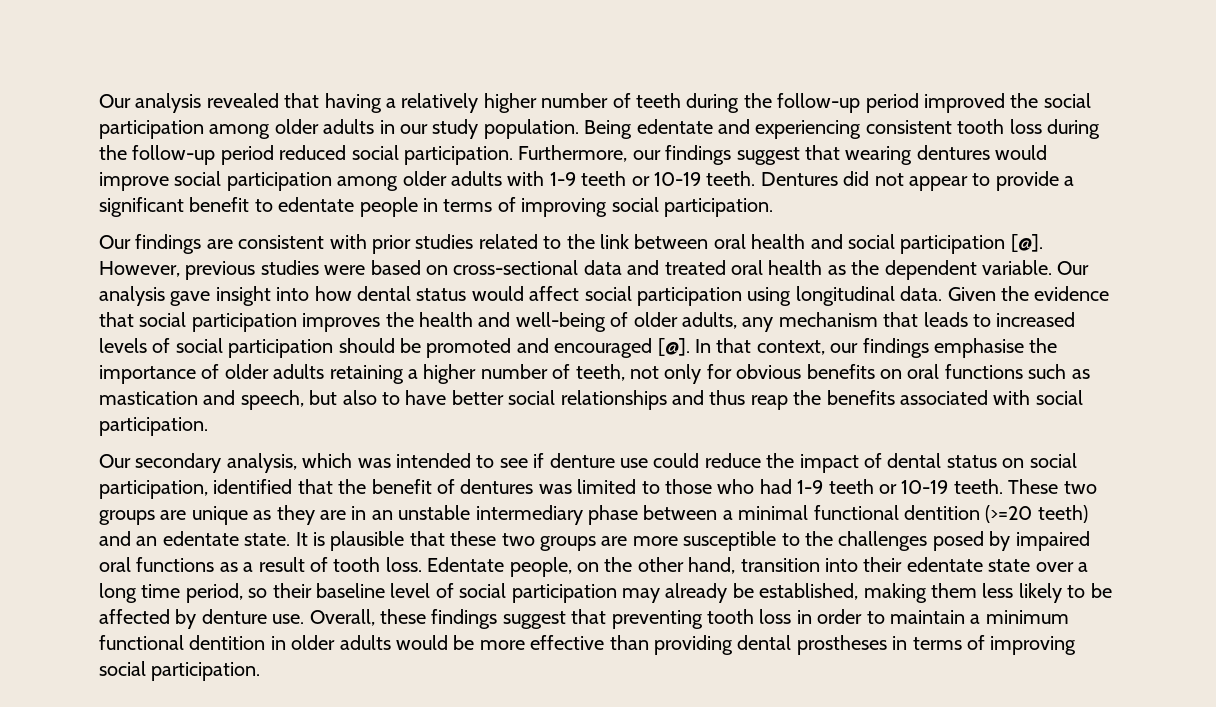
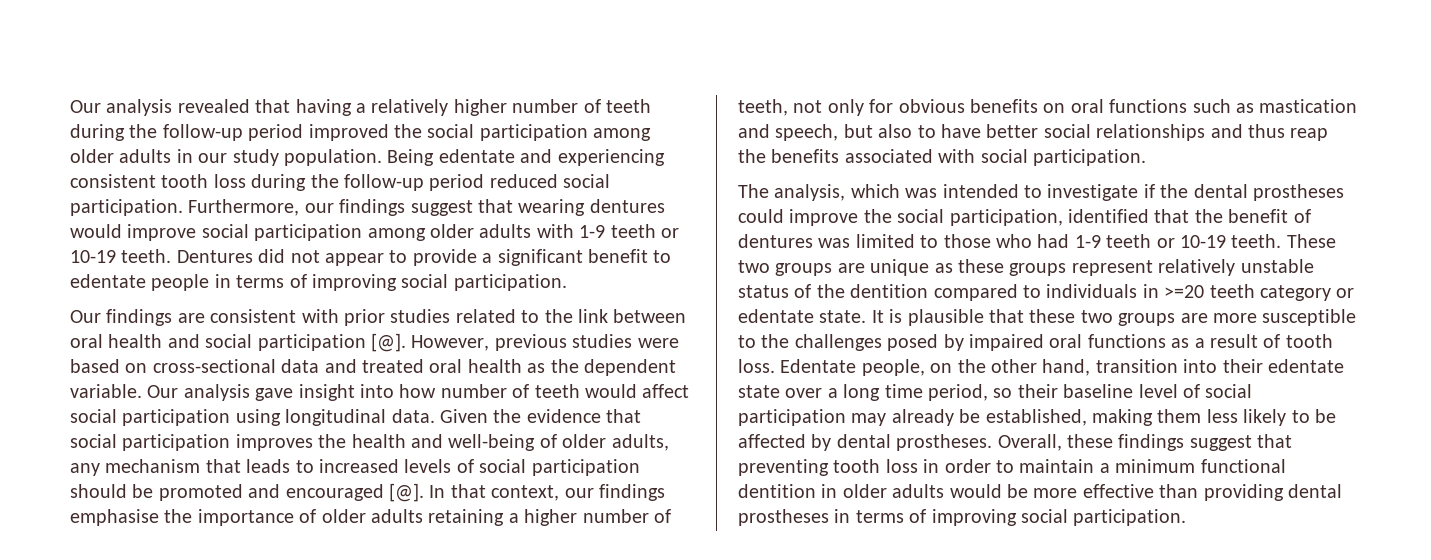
[357,286,467,301] dental status -> [440,384,580,398] number of teeth
[99,453,222,473] Our secondary -> [738,184,769,198] The
[499,453,1025,473] see if denture use could reduce the impact of dental status on -> [1047,184,1344,201] [738,209,892,226] investigate if the dental prostheses could improve the
[276,505,1088,525] [99,531,158,546] they are in an unstable intermediary phase between a minimal functional dentition (>=20 teeth) and an -> [958,259,1314,276] [738,284,1355,301] these groups represent relatively unstable status of the dentition compared to individuals in >=20 teeth category or
[201,609,305,624] denture use. -> [836,434,993,451] dental prostheses.

